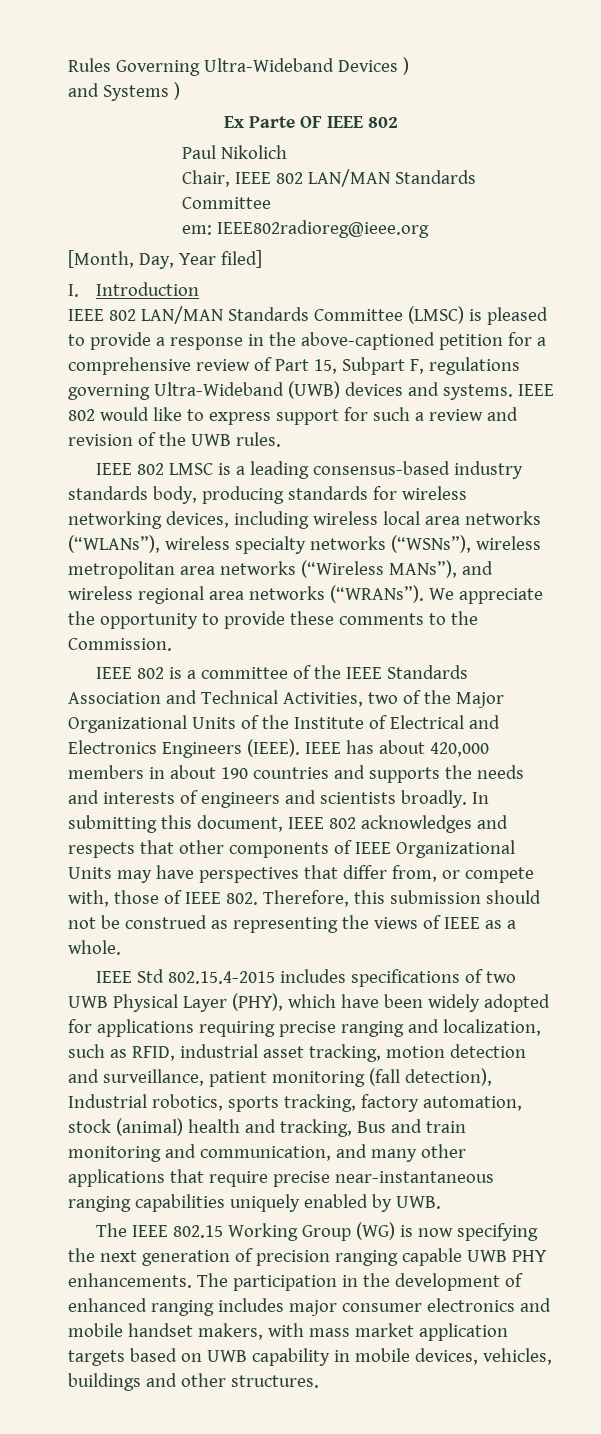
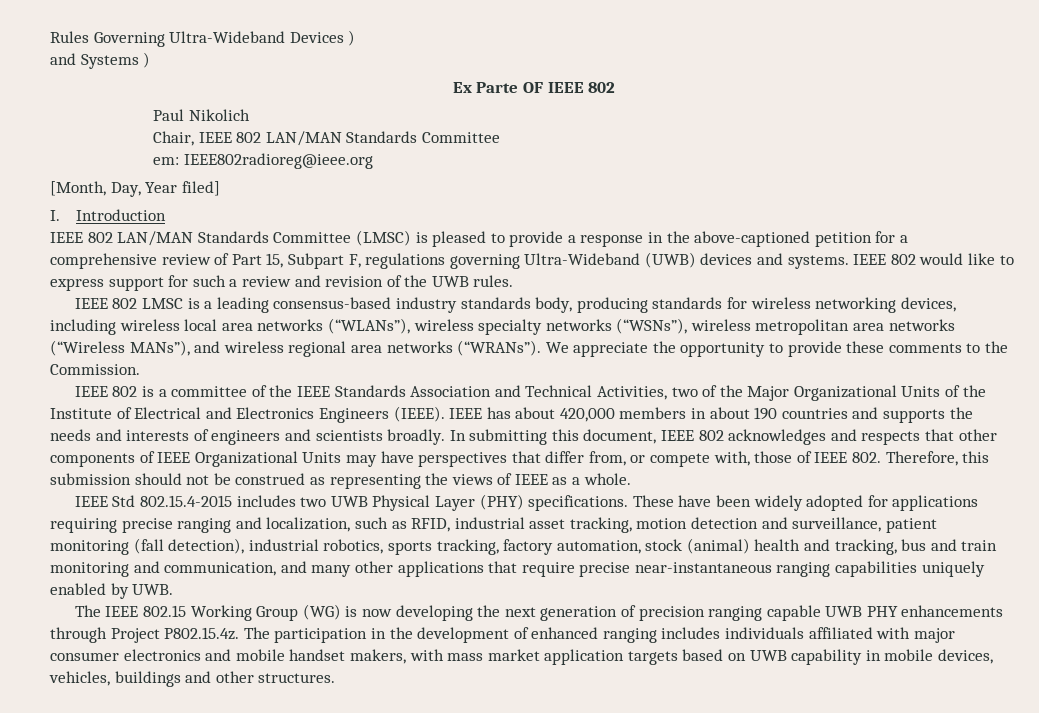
[350,969,483,987] specifications of -> (296, 501) none
[231,993,336,1011] (PHY), which -> [479,494,674,511] (PHY) specifications. These
[68,1094,147,1108] Industrial -> [248,539,319,551] industrial
[356,1121,386,1133] Bus -> [901,539,927,551] bus
[456,1223,538,1241] specifying -> [395,605,473,621] developing
[68,1273,192,1288] enhancements. -> [901,605,1004,617] [50,627,240,643] enhancements through Project P802.15.4z.
(284, 1305) none -> [725,627,911,639] individuals affiliated with

